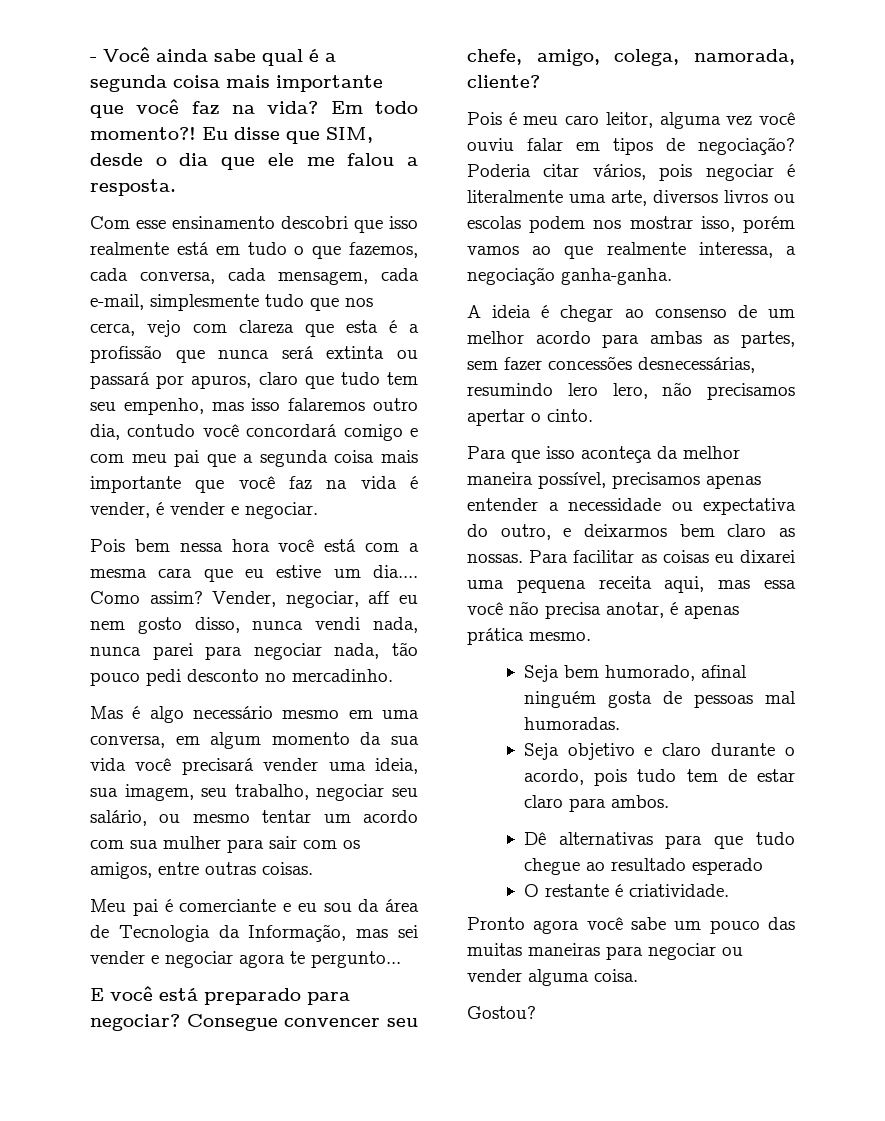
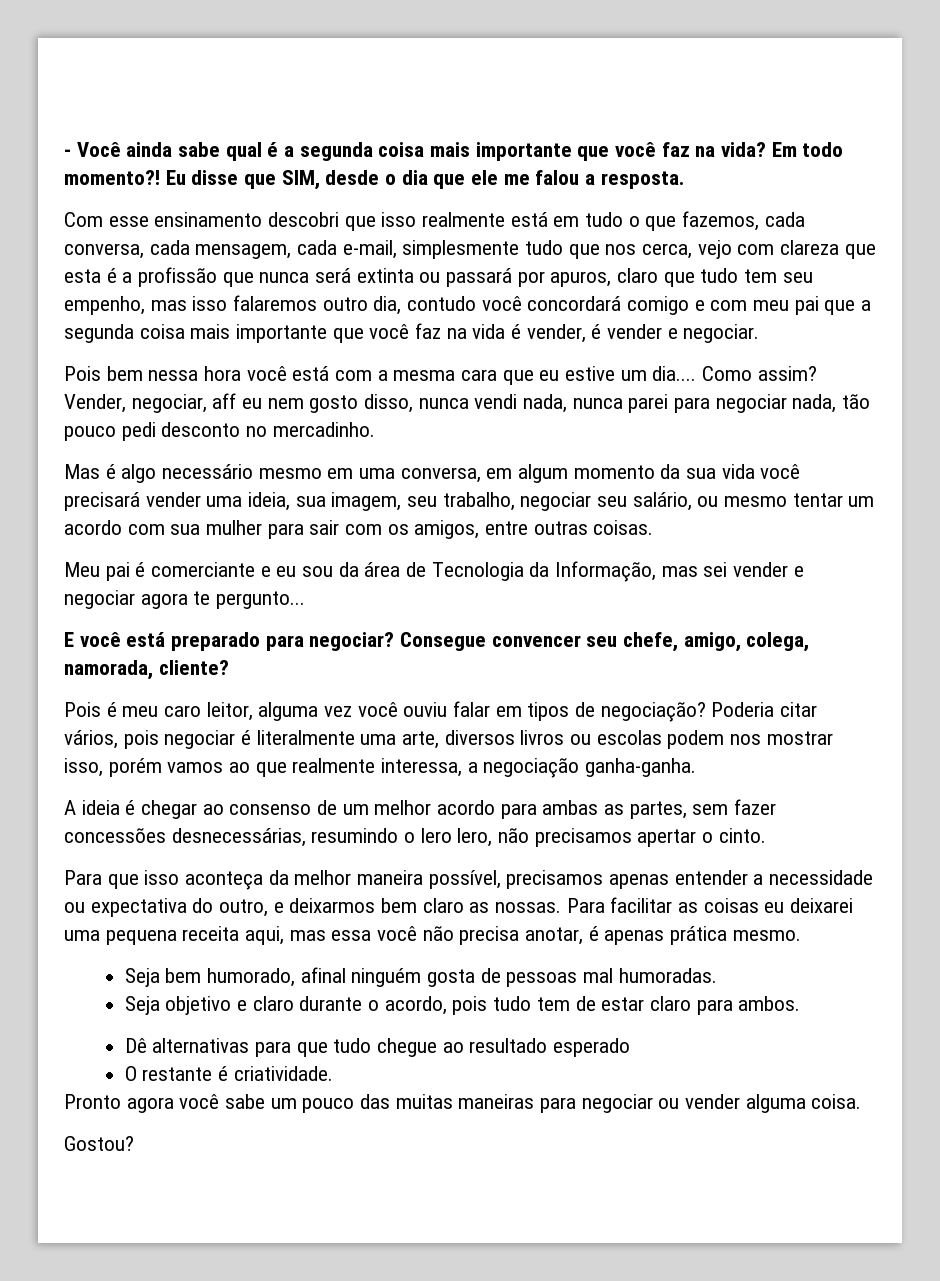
(553, 389) none -> [404,832,416,843] o
[740,550,795,563] dixarei -> [790,898,854,913] deixarei

